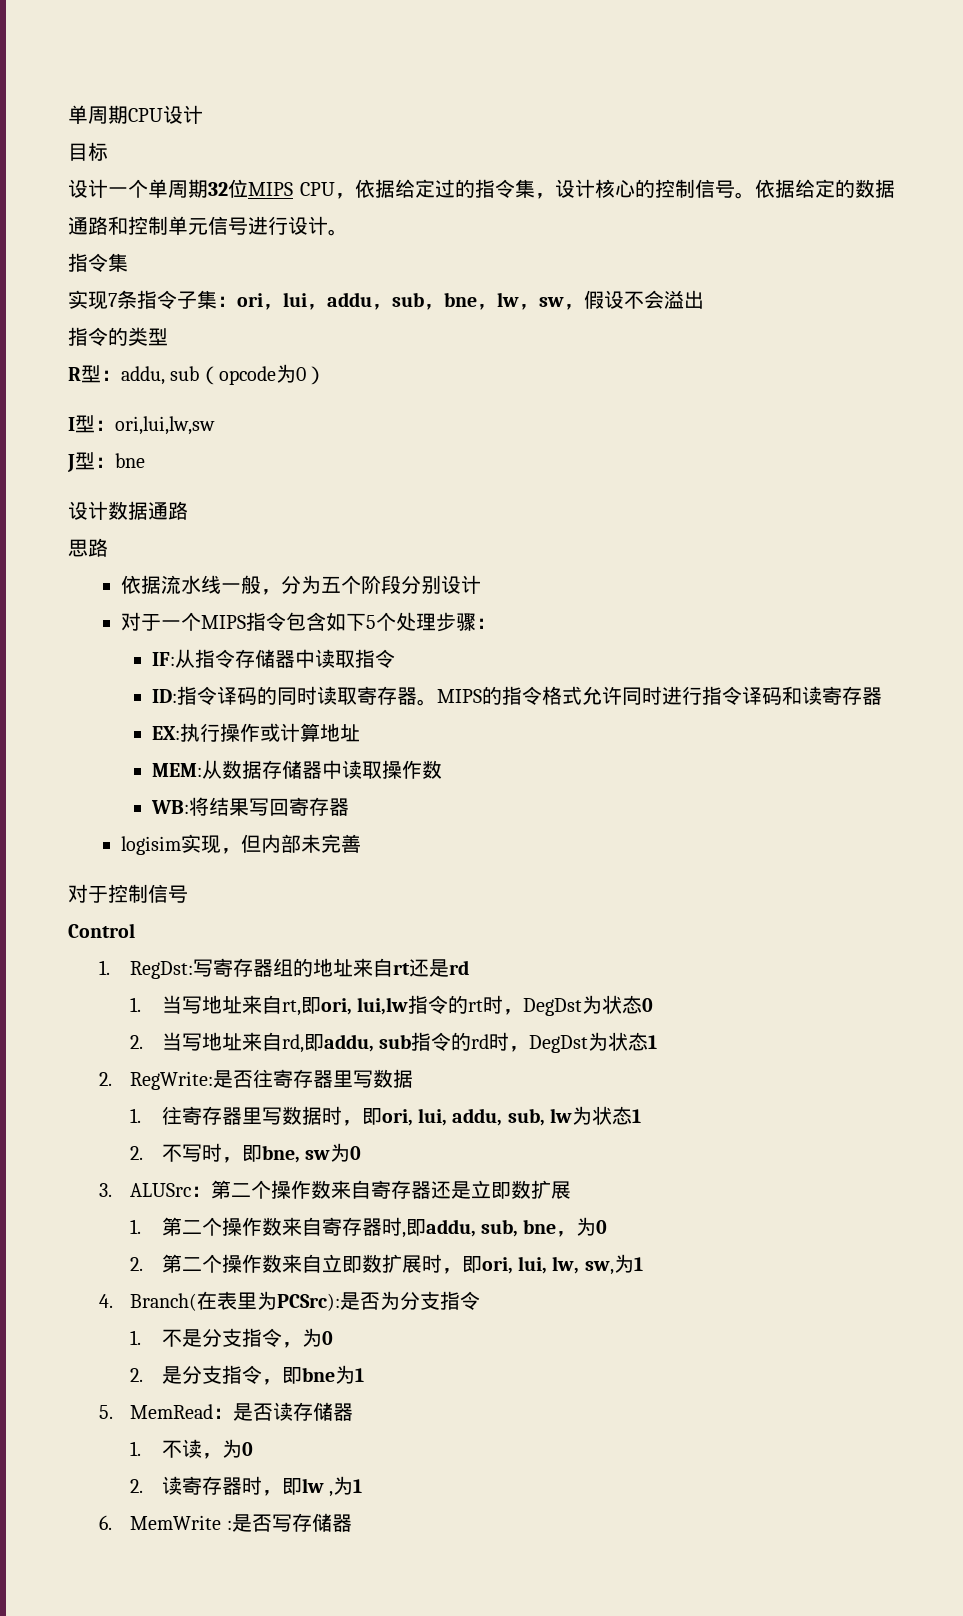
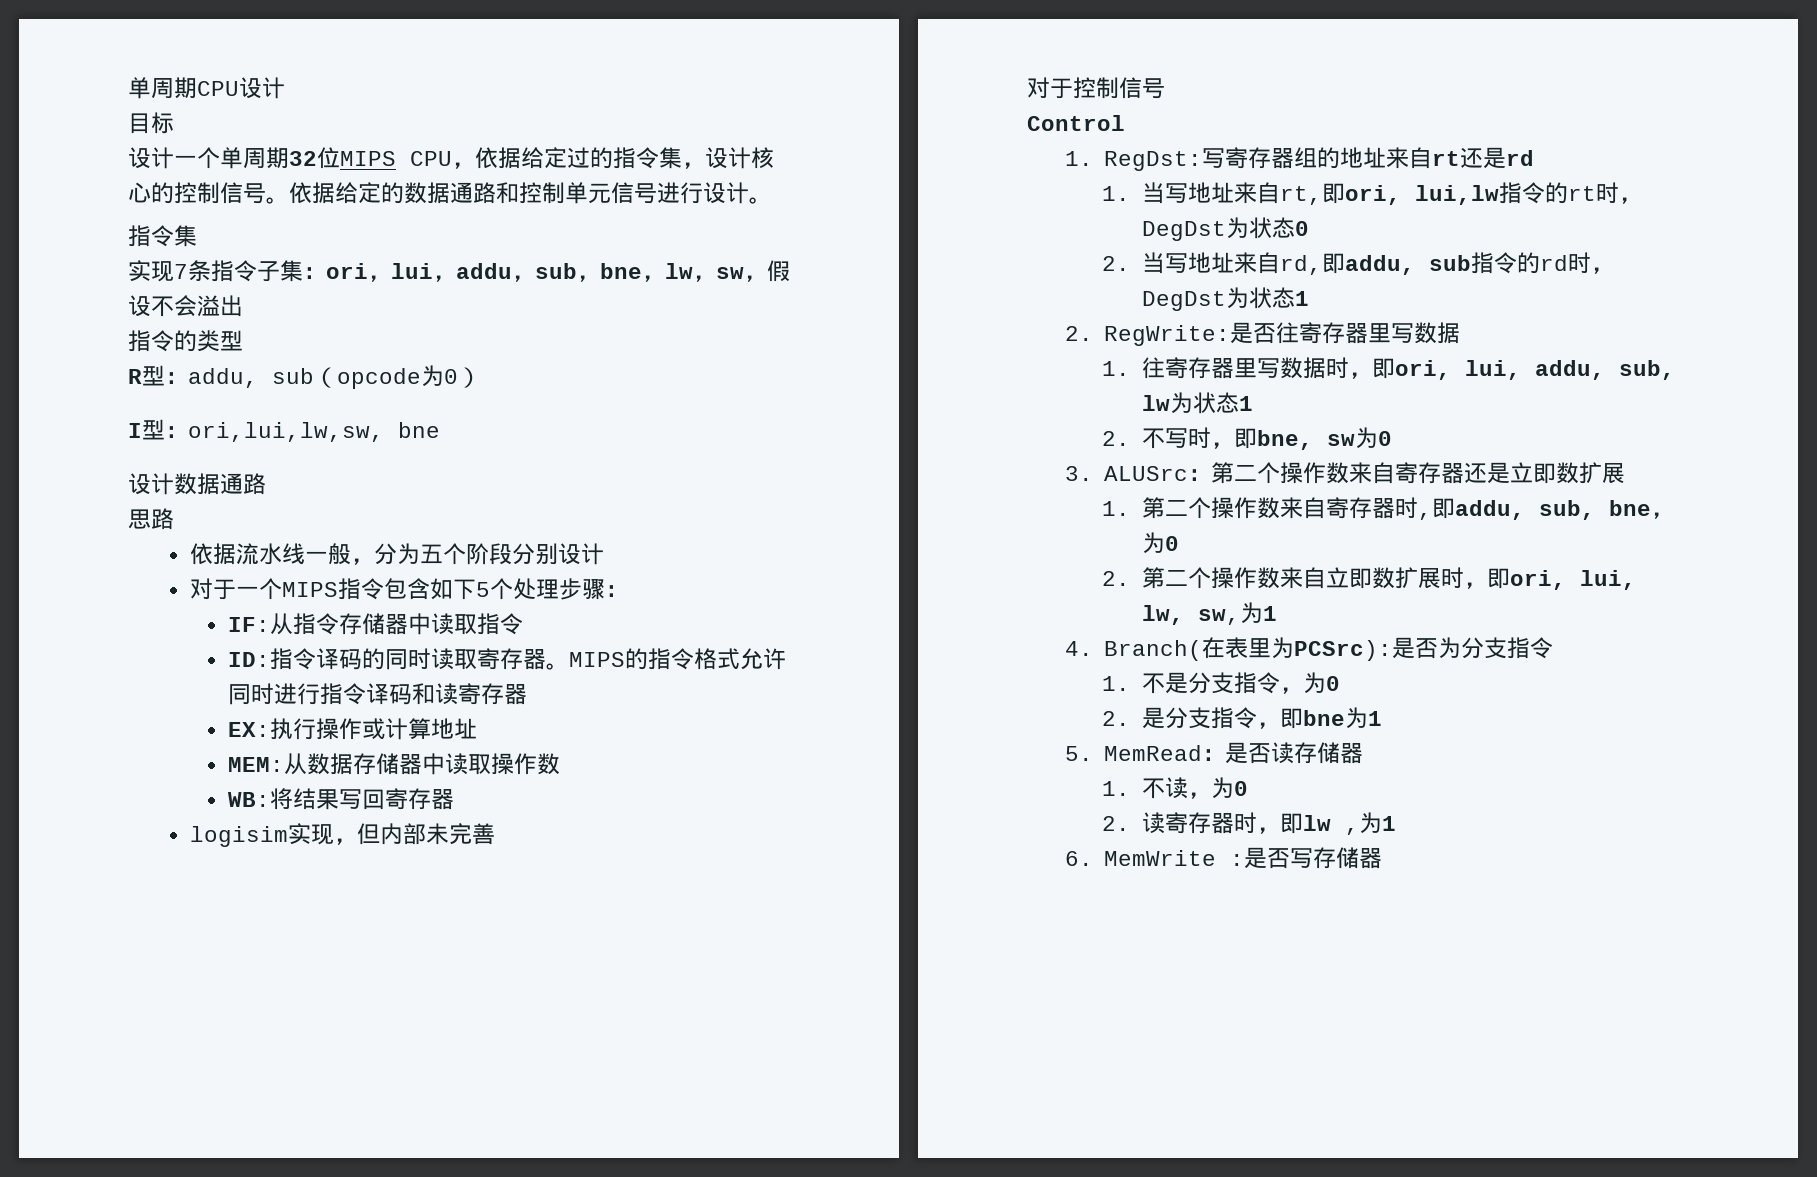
[115,416,215,435] [67,452,115,472] ori,lui,lw,sw // J型： -> [188,422,384,442] ori,lui,lw,sw,

